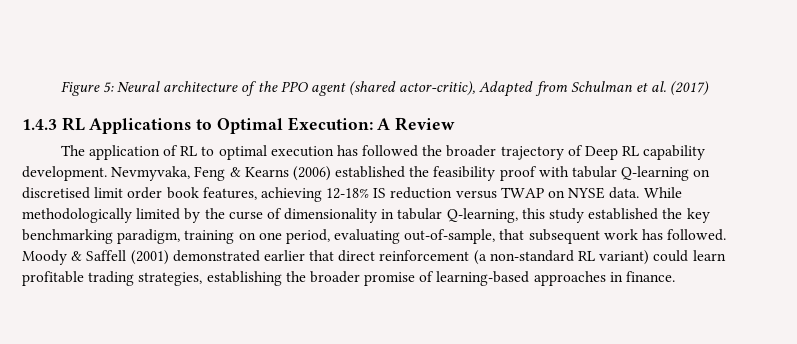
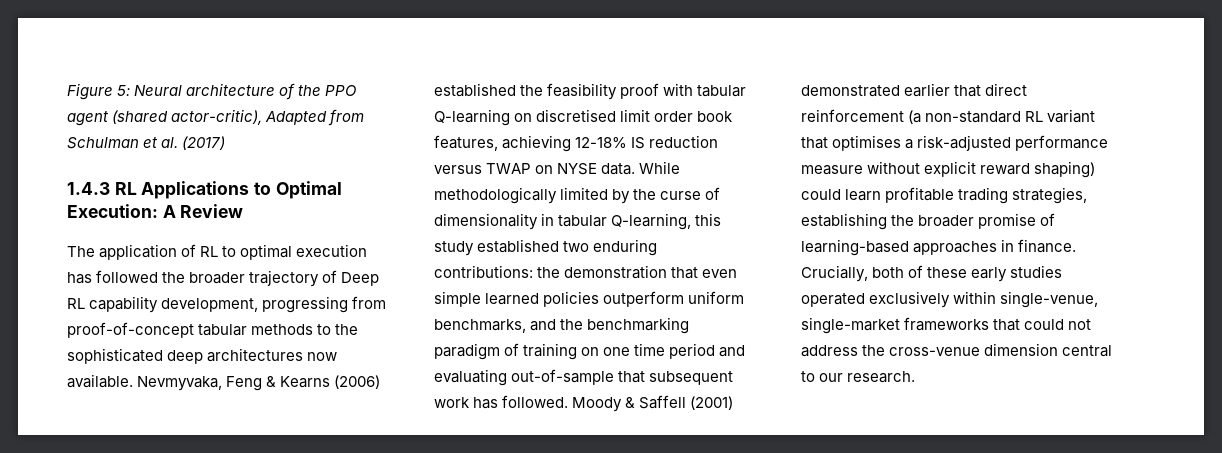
[22,166,107,181] development. -> [161,296,387,313] [67,322,359,338] [67,348,338,364] [67,374,133,388] development, progressing from proof-of-concept tabular methods to the sophisticated deep architectures now available.
[662,208,710,223] [22,229,496,244] the key benchmarking paradigm, training on one period, evaluating out-of-sample, -> [563,239,658,256] [434,265,738,279] [434,291,745,307] [434,317,690,334] [434,343,746,360] [434,369,615,386] two enduring contributions: the demonstration that even simple learned policies outperform uniform benchmarks, and the benchmarking paradigm of training on one time period and evaluating out-of-sample
[599,250,650,265] variant) -> [1047,109,1096,123] [801,135,1109,151] [801,161,1096,178] variant that optimises a risk-adjusted performance measure without explicit reward shaping)
(676, 276) none -> [801,265,1063,282] [801,291,1099,308] [801,317,1092,334] [801,343,1113,357] [801,371,916,383] Crucially, both of these early studies operated exclusively within single-venue, single-market frameworks that could not address the cross-venue dimension central to our research.

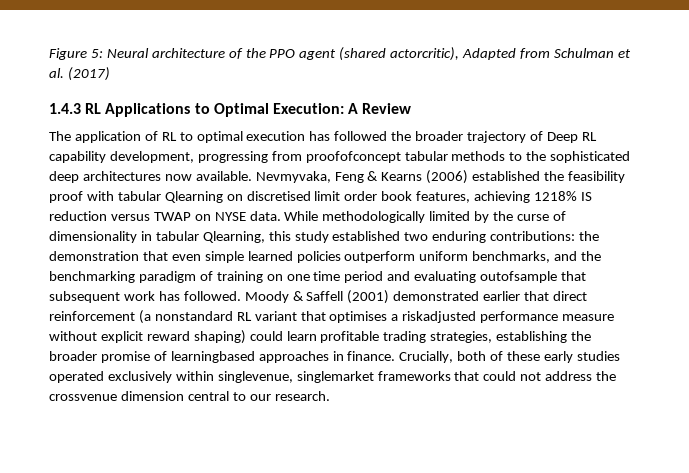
[171,109,263,125] actor-critic), -> [390,47,460,61] actorcritic),
[67,322,194,338] proof-of-concept -> [305,151,401,163] proofofconcept
[434,109,510,126] Q-learning -> [164,191,223,203] Qlearning
[575,137,628,148] 12-18% -> [534,191,578,201] 1218%
[611,213,692,230] Q-learning, -> [202,231,265,243] Qlearning,
[511,369,615,385] out-of-sample -> [480,271,558,283] outofsample
[925,111,1022,123] non-standard -> [154,311,233,321] nonstandard
[917,135,1012,151] risk-adjusted -> [402,311,477,323] riskadjusted
[801,239,909,256] learning-based -> [170,351,255,363] learningbased
[1000,291,1099,308] [801,317,900,334] single-venue, single-market -> [217,371,374,383] singlevenue, singlemarket
[889,347,981,356] cross-venue -> [49,394,117,401] crossvenue

